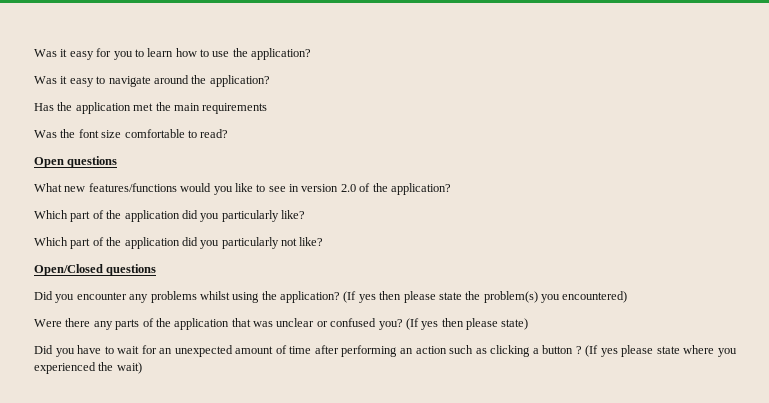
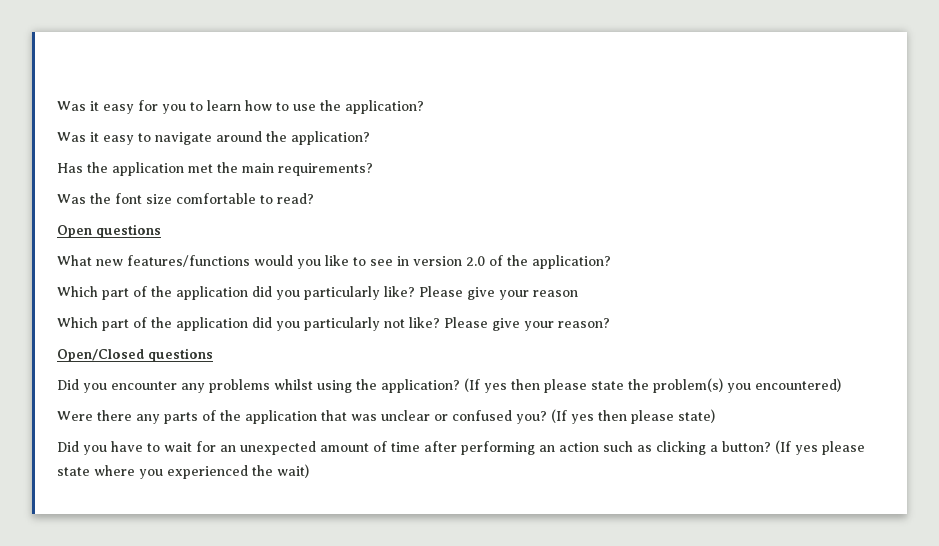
[202,103,268,114] requirements -> [278,163,373,176] requirements?
(305, 214) none -> [419,286,578,300] Please give your reason
(324, 241) none -> [444,317,610,331] Please give your reason?
[542,345,582,354] button ? -> [722,441,771,452] button?

